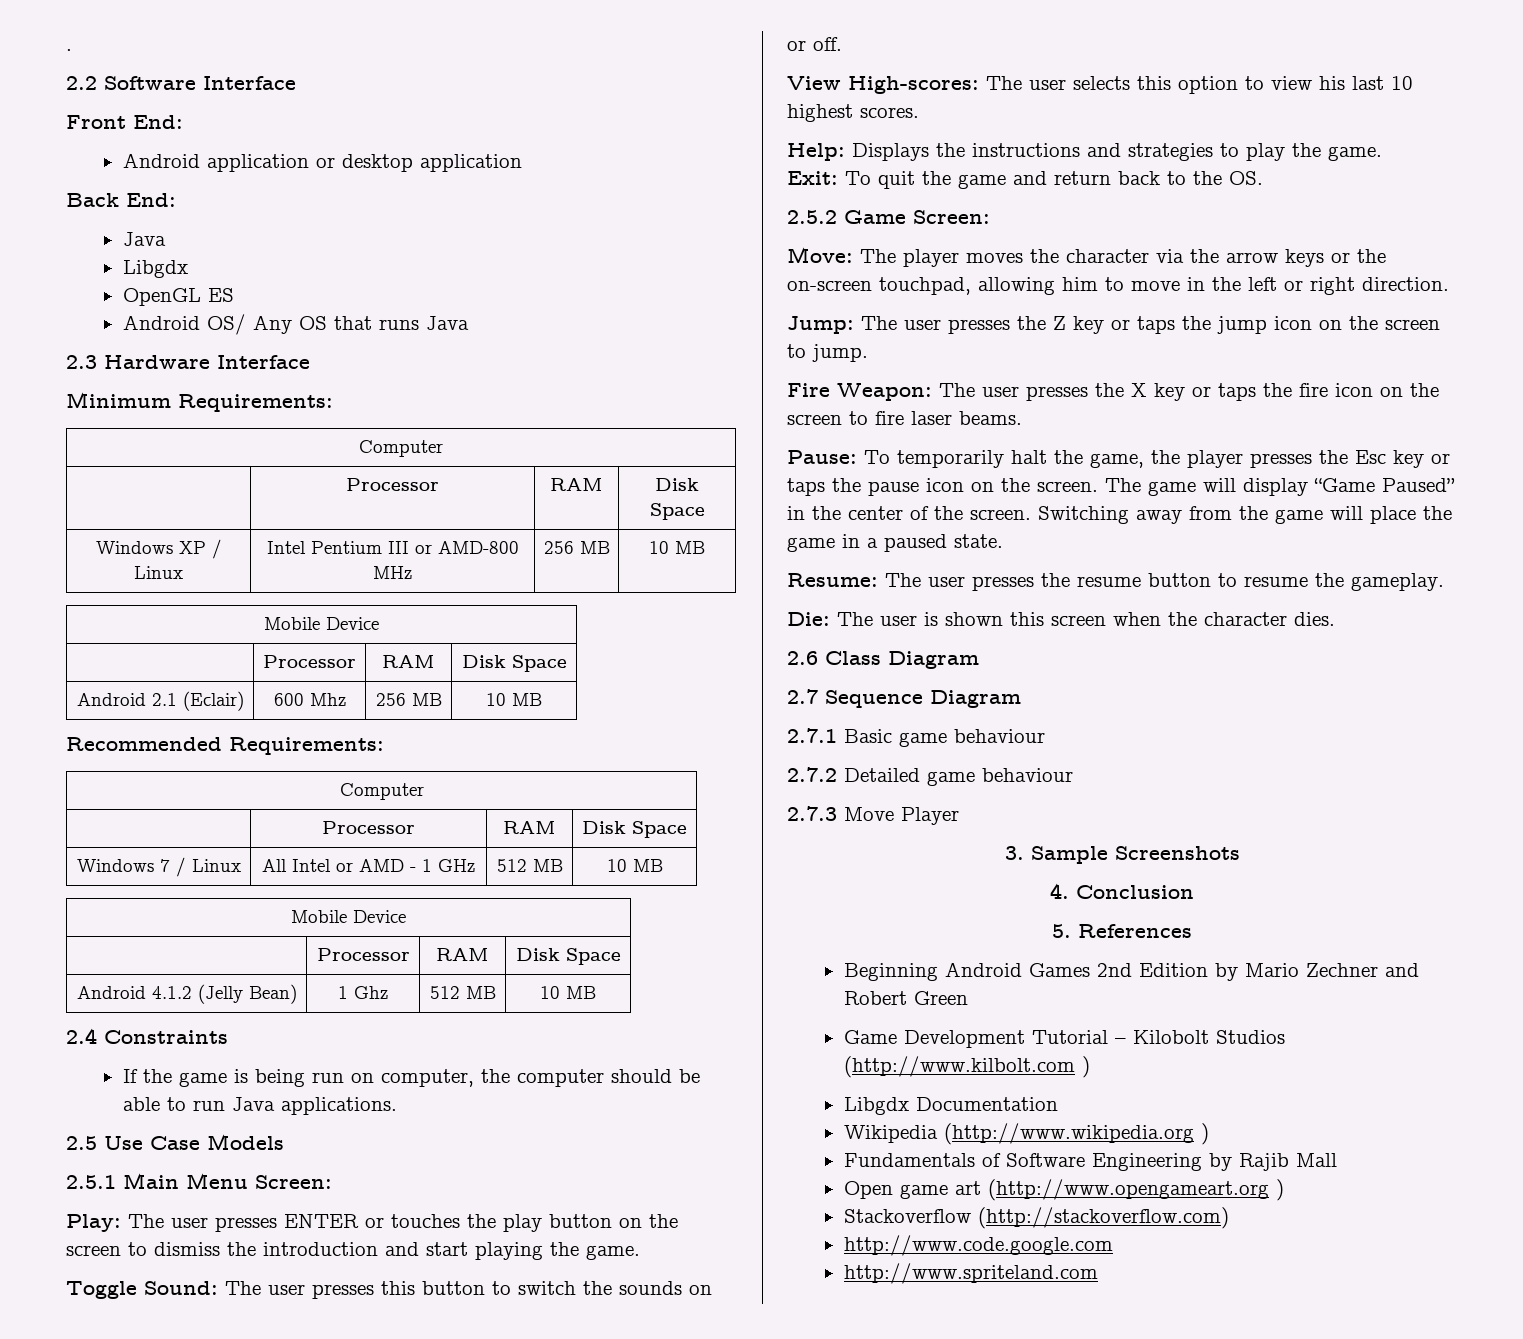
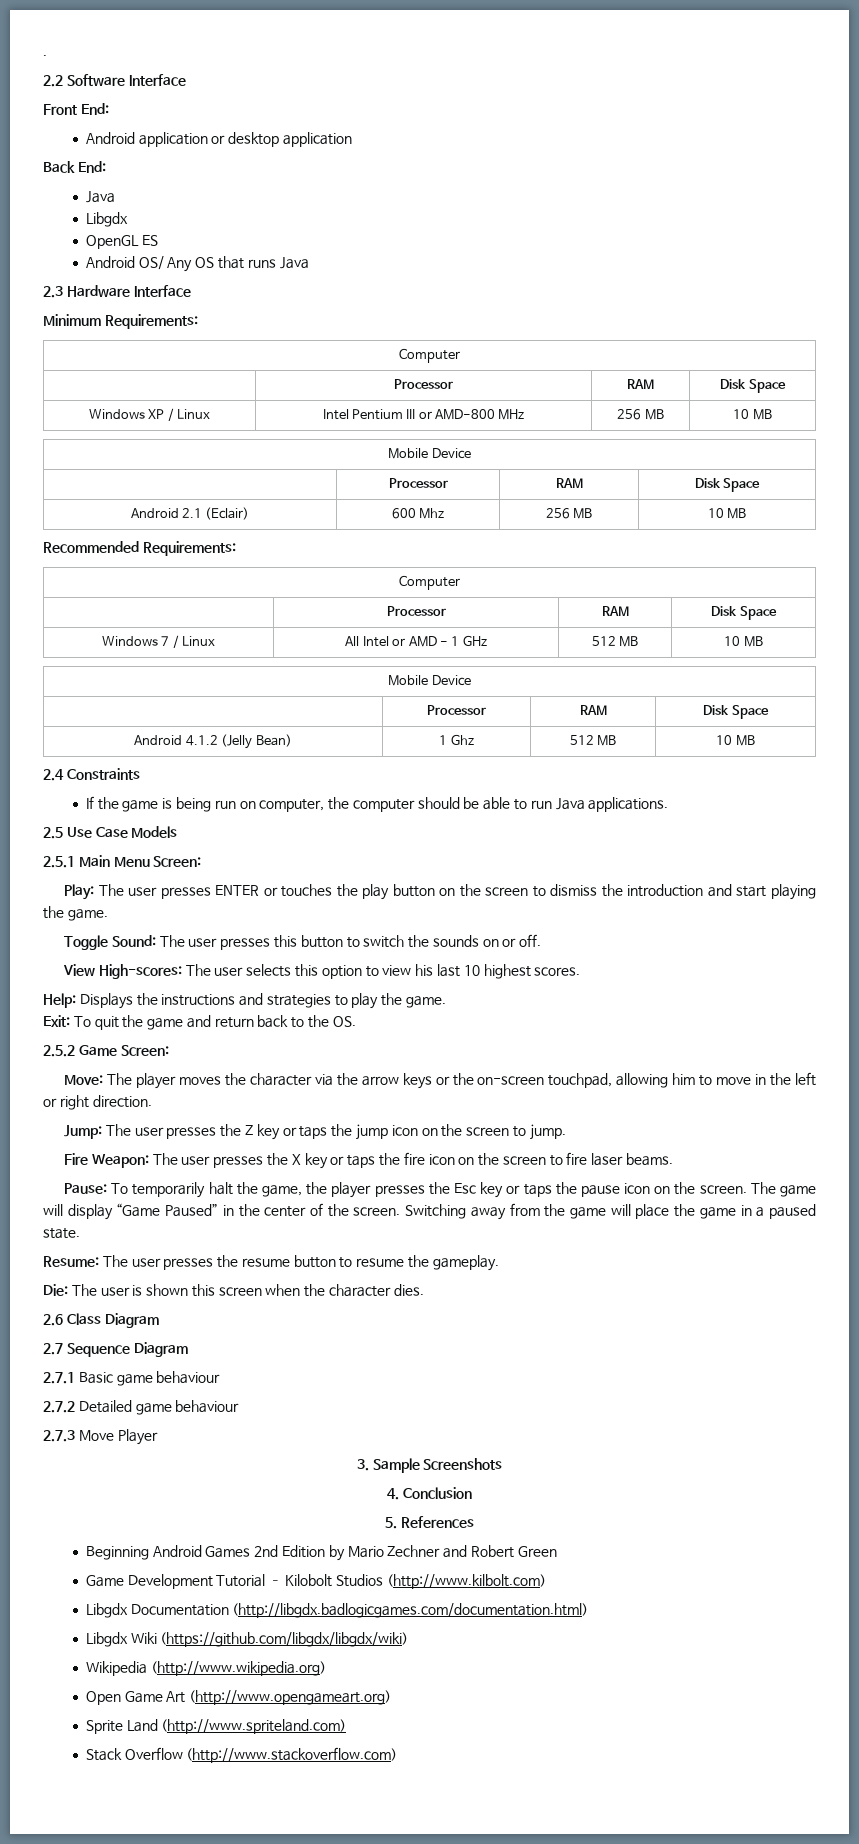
[843,1056,1090,1078] (http://www.kilbolt.com ) -> [386,1574,546,1589] (http://www.kilbolt.com)
[843,1123,1209,1145] [843,1153,1337,1171] [843,1179,1284,1201] [843,1207,1229,1229] [843,1235,1113,1256] [843,1263,1098,1284] // Wikipedia (http://www.wikipedia.org ) // Fundamentals of Software Engineering by Rajib Mall // Open game art (http://www.opengameart.org ) // Stackoverflow (http://stackoverflow.com) // http://www.code.google.com // http://www.spriteland.com -> [232,1603,589,1618] [85,1632,409,1647] [85,1661,326,1676] [85,1690,392,1705] [85,1719,347,1734] [85,1747,398,1763] (http://libgdx.badlogicgames.com/documentation.html) // Libgdx Wiki (https://github.com/libgdx/libgdx/wiki) // Wikipedia (http://www.wikipedia.org) // Open Game Art (http://www.opengameart.org) // Sprite Land (http://www.spriteland.com) // Stack Overflow (http://www.stackoverflow.com)

